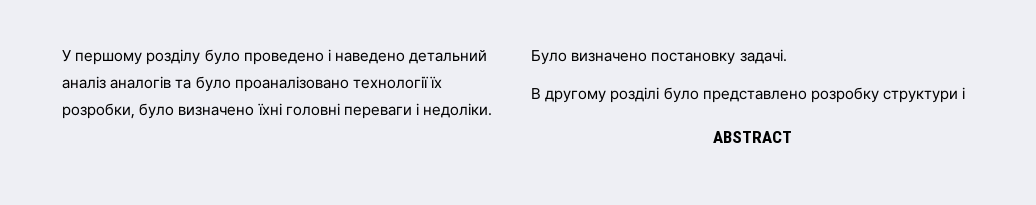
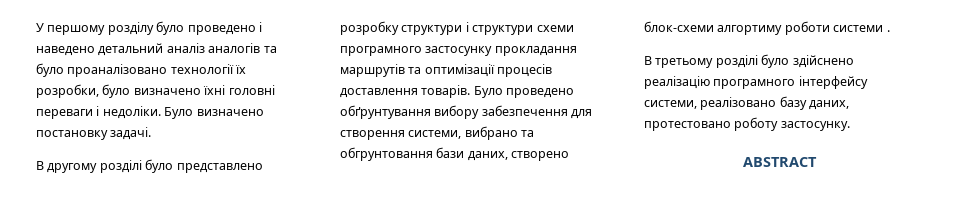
(966, 93) none -> [472,25,574,35] [340,46,577,56] [340,64,553,77] [340,85,575,98] [340,105,593,119] [340,126,535,140] [340,147,570,161] [644,21,890,35] [644,54,854,68] [644,76,868,89] [644,96,850,110] [644,117,850,131] структури схеми програмного застосунку прокладання маршрутів та оптимізації процесів доставлення товарів. Було проведено обґрунтування вибору забезпечення для створення системи, вибрано та обгрунтовання бази даних, створено блок-схеми алгортиму роботи системи . // В третьому розділі було здійснено реалізацію програмного інтерфейсу системи, реалізовано базу даних, протестовано роботу застосунку.

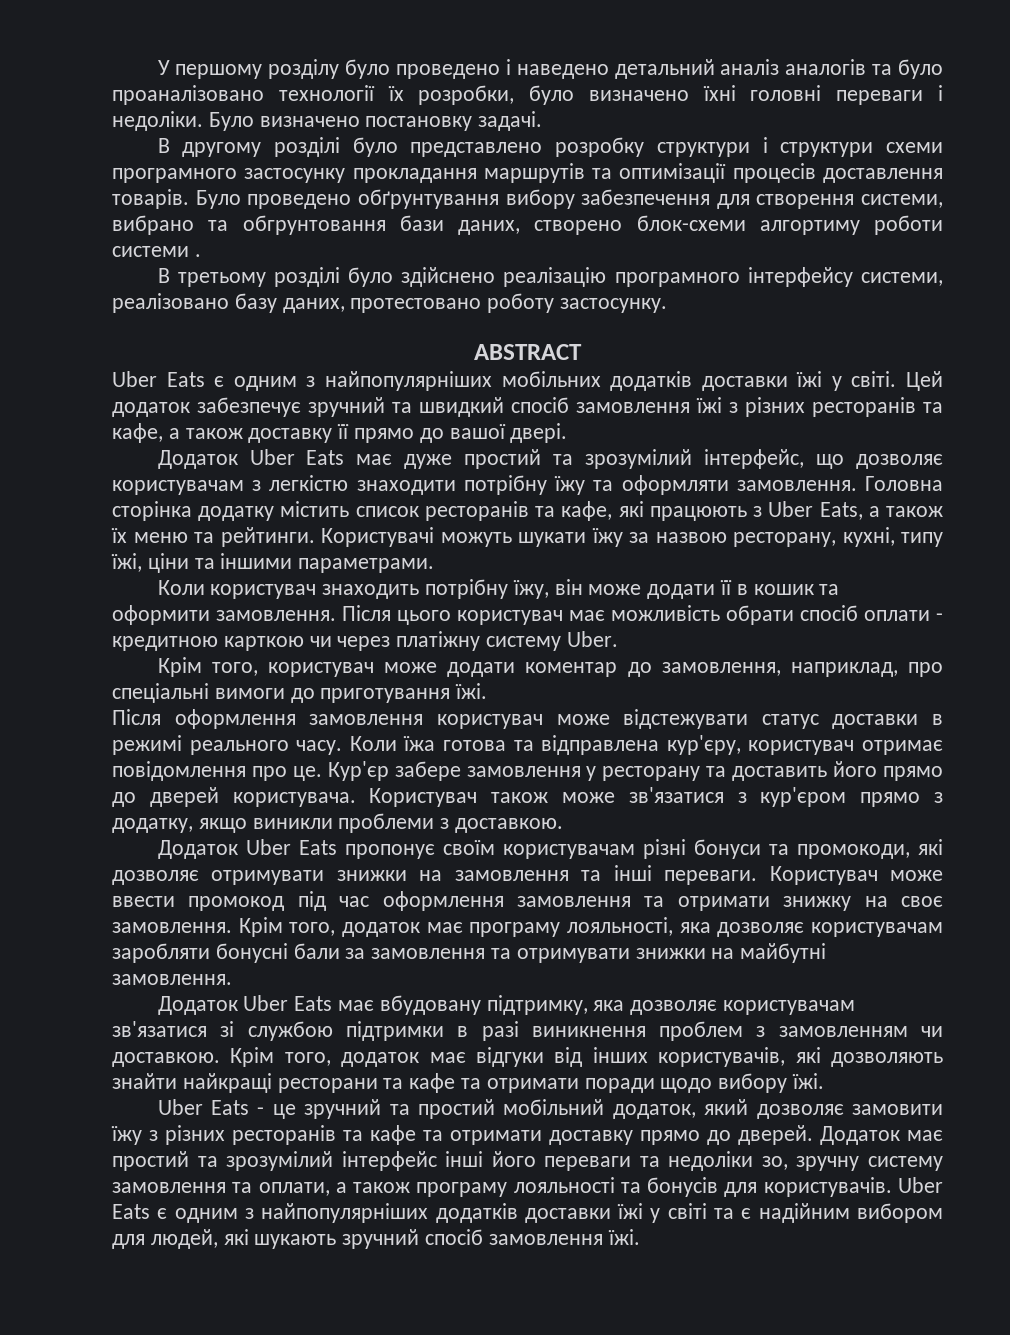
(817, 162) none -> [112,371,944,391] [112,397,943,417] [112,423,568,443] [157,449,943,469] [112,475,943,495] [112,501,944,521] [111,527,943,547] [111,553,435,573] [157,579,840,599] [112,605,943,625] [112,631,618,651] [157,657,943,677] [112,683,488,703] [112,709,943,729] [112,735,944,755] [112,761,943,781] [112,787,943,807] [112,813,564,833] [157,839,943,859] [112,865,944,885] [112,891,943,911] [112,917,943,937] [112,943,827,963] [112,974,232,985] [157,995,856,1015] [112,1021,943,1041] [112,1047,943,1067] [112,1073,825,1093] [157,1099,943,1119] [111,1125,943,1145] [112,1151,943,1171] [112,1177,943,1197] [112,1203,943,1223] [112,1229,640,1249] // Uber Eats є одним з найпопулярніших мобільних додатків доставки їжі у світі. Цей додаток забезпечує зручний та швидкий спосіб замовлення їжі з різних ресторанів та кафе, а також доставку її прямо до вашої двері. // Додаток Uber Eats має дуже простий та зрозумілий інтерфейс, що дозволяє користувачам з легкістю знаходити потрібну їжу та оформляти замовлення. Головна сторінка додатку містить список ресторанів та кафе, які працюють з Uber Eats, а також їх меню та рейтинги. Користувачі можуть шукати їжу за назвою ресторану, кухні, типу їжі, ціни та іншими параметрами. // Коли користувач знаходить потрібну їжу, він може додати її в кошик та оформити замовлення. Після цього користувач має можливість обрати спосіб оплати - кредитною карткою чи через платіжну систему Uber. // Крім того, користувач може додати коментар до замовлення, наприклад, про спеціальні вимоги до приготування їжі. // Після оформлення замовлення користувач може відстежувати статус доставки в режимі реального часу. Коли їжа готова та відправлена кур'єру, користувач отримає повідомлення про це. Кур'єр забере замовлення у ресторану та доставить його прямо до дверей користувача. Користувач також може зв'язатися з кур'єром прямо з додатку, якщо виникли проблеми з доставкою. // Додаток Uber Eats пропонує своїм користувачам різні бонуси та промокоди, які дозволяє отримувати знижки на замовлення та інші переваги. Користувач може ввести промокод під час оформлення замовлення та отримати знижку на своє замовлення. Крім того, додаток має програму лояльності, яка дозволяє користувачам заробляти бонусні бали за замовлення та отримувати знижки на майбутні замовлення. // Додаток Uber Eats має вбудовану підтримку, яка дозволяє користувачам зв'язатися зі службою підтримки в разі виникнення проблем з замовленням чи доставкою. Крім того, додаток має відгуки від інших користувачів, які дозволяють знайти найкращі ресторани та кафе та отримати поради щодо вибору їжі. // Uber Eats - це зручний та простий мобільний додаток, який дозволяє замовити їжу з різних ресторанів та кафе та отримати доставку прямо до дверей. Додаток має простий та зрозумілий інтерфейс інші його переваги та недоліки зо, зручну систему замовлення та оплати, а також програму лояльності та бонусів для користувачів. Uber Eats є одним з найпопулярніших додатків доставки їжі у світі та є надійним вибором для людей, які шукають зручний спосіб замовлення їжі.

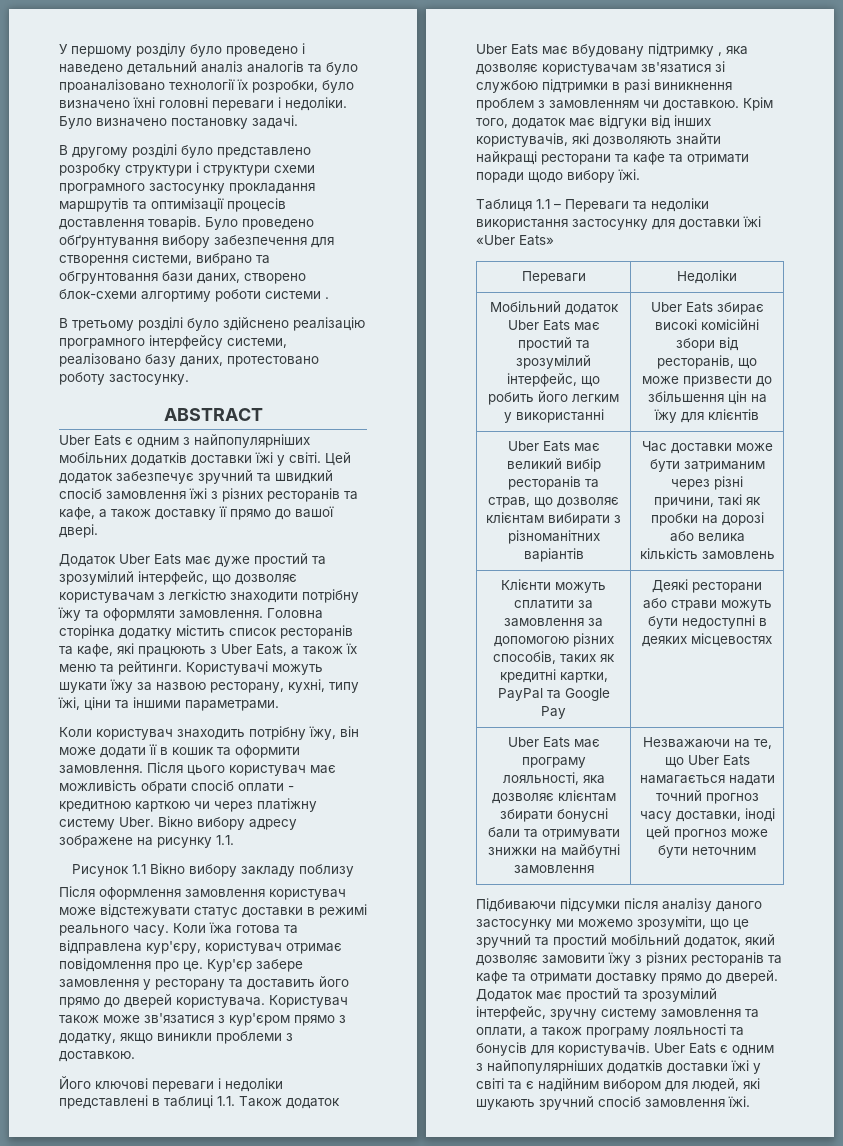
[157,657,943,677] [112,683,488,703] // Крім того, користувач може додати коментар до замовлення, наприклад, про спеціальні вимоги до приготування їжі. -> [158,816,297,830] [59,835,234,848] [72,863,354,877] Вікно вибору адресу зображене на рисунку 1.1. // Рисунок 1.1 Вікно вибору закладу поблизу
[157,839,943,859] [112,865,944,885] [112,891,943,911] [112,917,943,937] [112,943,827,963] [112,974,232,985] [157,996,238,1015] Додаток Uber Eats пропонує своїм користувачам різні бонуси та промокоди, які дозволяє отримувати знижки на замовлення та інші переваги. Користувач може ввести промокод під час оформлення замовлення та отримати знижку на своє замовлення. Крім того, додаток має програму лояльності, яка дозволяє користувачам заробляти бонусні бали за замовлення та отримувати знижки на майбутні замовлення. // Додаток -> [59,1076,283,1092] [59,1095,340,1109] Його ключові переваги і недоліки представлені в таблиці 1.1. Також додаток
[486,995,588,1015] підтримку, -> [648,43,722,57] підтримку ,
[157,1099,265,1115] Uber Eats - -> [476,198,709,212] [476,216,761,230] [476,235,554,246] [521,271,586,284] [677,270,737,284] [489,301,619,315] [507,320,600,331] [517,337,590,351] [516,355,591,369] [507,373,600,387] [488,391,619,405] [503,409,604,423] [650,302,764,315] [655,319,759,330] [676,337,739,351] [657,355,757,369] [642,376,772,387] [647,391,767,405] [654,409,759,423] [507,441,600,452] [506,458,601,472] [508,476,599,490] [488,497,619,508] [486,512,621,526] [507,530,600,544] [523,548,584,562] [641,441,773,454] [649,459,765,472] [671,476,743,490] [654,494,761,508] [650,512,764,526] [669,531,745,542] [639,548,775,560] [501,579,606,593] [514,600,593,609] [504,618,603,627] [493,633,614,647] [493,651,615,664] [499,669,608,683] [497,688,610,701] [541,706,566,719] [652,579,762,593] [642,598,772,611] [647,615,767,629] [642,633,772,647] [507,737,600,748] [521,757,586,768] [502,772,605,785] [491,790,616,804] [499,808,608,822] [487,827,620,840] [487,844,620,858] [513,865,594,874] [642,737,772,749] [664,755,750,768] [639,775,775,786] [655,790,759,804] [639,808,775,822] [646,826,768,840] [658,845,756,858] [476,898,762,912] [476,916,729,930] Таблиця 1.1 – Переваги та недоліки використання застосунку для доставки їжі «Uber Eats» // Переваги | Недоліки // Мобільний додаток Uber Eats має простий та зрозумілий інтерфейс, що робить його легким у використанні | Uber Eats збирає високі комісійні збори від ресторанів, що може призвести до збільшення цін на їжу для клієнтів // Uber Eats має великий вибір ресторанів та страв, що дозволяє клієнтам вибирати з різноманітних варіантів | Час доставки може бути затриманим через різні причини, такі як пробки на дорозі або велика кількість замовлень // Клієнти можуть сплатити за замовлення за допомогою різних способів, таких як кредитні картки, PayPal та Google Pay | Деякі ресторани або страви можуть бути недоступні в деяких місцевостях // Uber Eats має програму лояльності, яка дозволяє клієнтам збирати бонусні бали та отримувати знижки на майбутні замовлення | Незважаючи на те, що Uber Eats намагається надати точний прогноз часу доставки, іноді цей прогноз може бути неточним // Підбиваючи підсумки після аналізу даного застосунку ми можемо зрозуміти, що
[341,1151,788,1171] інтерфейс інші його переваги та недоліки зо, -> [476,1006,546,1020] інтерфейс,

